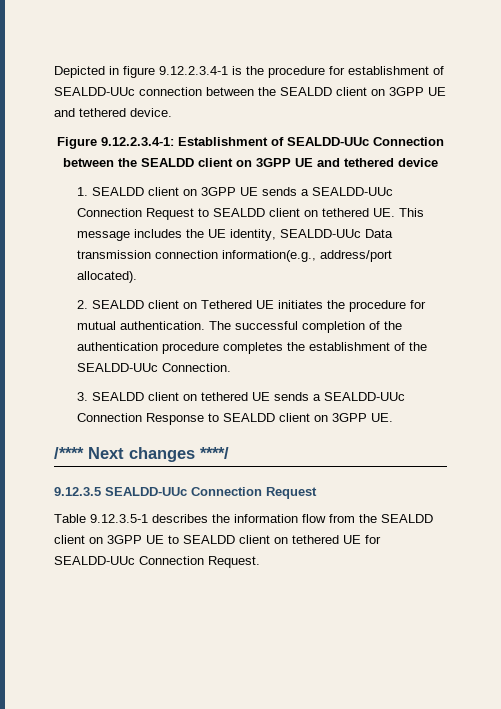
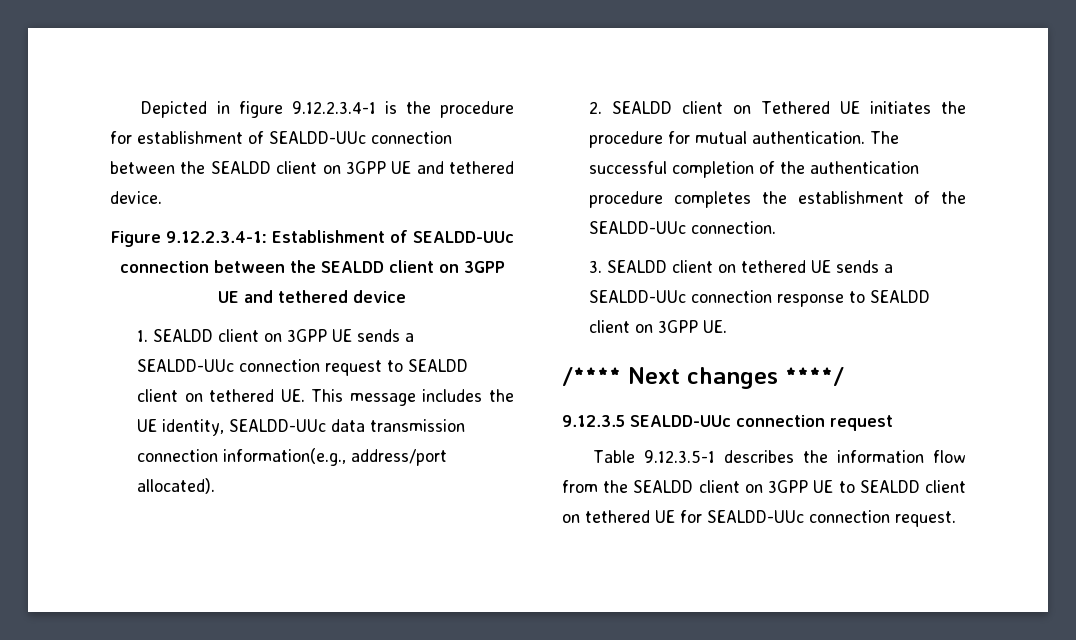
[373,137,444,146] Connection -> [119,261,209,273] connection
[77,208,195,220] Connection Request -> [239,359,383,376] connection request
[365,229,394,238] Data -> [331,419,366,432] data
[162,363,232,372] Connection. -> [691,221,777,234] connection.
[77,413,205,425] Connection Response -> [691,290,845,307] connection response
[191,487,317,499] Connection Request -> [736,415,893,431] connection request
[139,556,260,568] Connection Request. -> [809,510,956,527] connection request.

